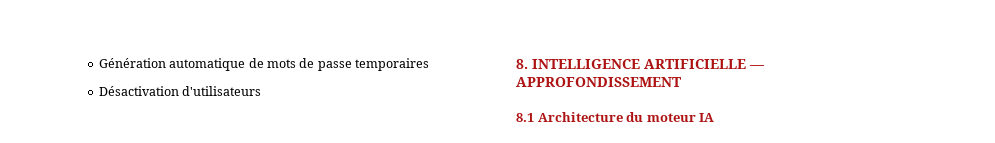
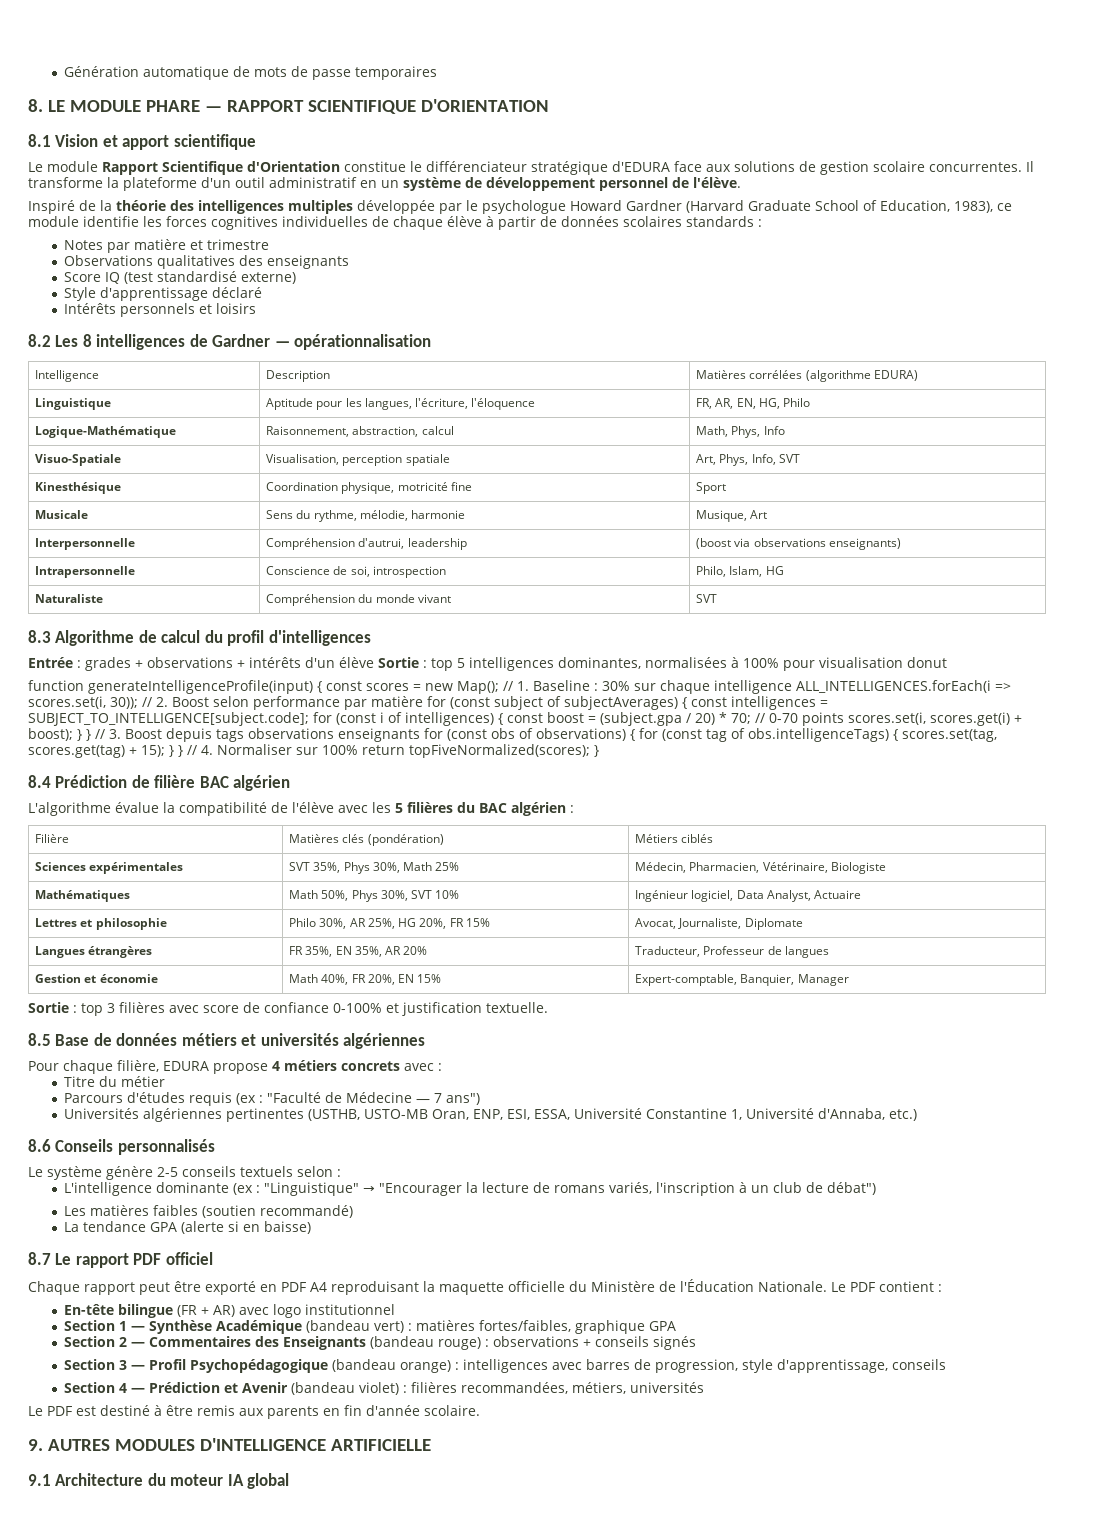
[98,86,262,96] // Désactivation d'utilisateurs -> (438, 73) none
[532,59,765,69] [516,77,681,87] [516,113,534,122] INTELLIGENCE ARTIFICIELLE — APPROFONDISSEMENT // 8.1 -> [47,99,549,114] [28,134,256,150] [28,161,1034,175] [28,177,741,191] [28,200,1012,214] [28,216,762,230] [64,239,270,253] [64,255,350,269] [64,271,297,284] [64,287,263,301] [64,303,257,317] [28,334,432,350] [35,370,100,382] [266,370,331,382] [696,370,918,382] [35,398,112,410] [266,398,536,410] [696,398,811,409] [35,426,177,438] [266,426,454,437] [696,426,785,438] [35,454,122,466] [266,454,450,466] [696,454,800,466] [35,482,122,494] [266,482,472,494] [696,482,727,494] [35,510,89,519] [266,510,466,522] [696,510,768,522] [35,538,136,550] [266,538,467,550] [696,538,901,550] [35,566,136,578] [266,566,446,578] [696,566,784,577] [35,594,104,603] [266,594,451,606] [696,594,718,603] [28,630,371,646] [28,657,947,671] [28,680,1011,694] [28,696,828,710] [28,712,1022,726] [28,728,997,742] [28,744,599,758] [28,775,291,791] [28,802,574,816] [35,834,70,843] [289,834,444,846] [635,834,714,843] [35,862,184,874] [289,862,460,874] [635,862,886,874] [35,890,131,902] [289,890,460,902] [635,890,862,902] [35,918,167,930] [289,918,490,929] [635,918,803,930] [35,946,153,958] [289,946,428,957] [635,946,829,958] [35,974,158,983] [289,974,442,985] [635,974,849,986] [28,1002,548,1016] [28,1033,426,1049] [28,1060,442,1074] [64,1076,166,1087] [64,1092,481,1106] [64,1108,918,1122] [28,1139,215,1155] [28,1166,341,1180] [64,1182,877,1196] [64,1205,354,1218] [64,1221,312,1234] [28,1252,213,1268] [28,1279,942,1295] [64,1304,396,1318] [64,1320,677,1334] [64,1336,697,1350] [64,1359,947,1373] [64,1382,705,1395] [28,1405,480,1419] [28,1438,431,1451] [28,1474,51,1486] LE MODULE PHARE — RAPPORT SCIENTIFIQUE D'ORIENTATION // 8.1 Vision et apport scientifique // Le module Rapport Scientifique d'Orientation constitue le différenciateur stratégique d'EDURA face aux solutions de gestion scolaire concurrentes. Il transforme la plateforme d'un outil administratif en un système de développement personnel de l'élève. // Inspiré de la théorie des intelligences multiples développée par le psychologue Howard Gardner (Harvard Graduate School of Education, 1983), ce module identifie les forces cognitives individuelles de chaque élève à partir de données scolaires standards : // Notes par matière et trimestre // Observations qualitatives des enseignants // Score IQ (test standardisé externe) // Style d'apprentissage déclaré // Intérêts personnels et loisirs // 8.2 Les 8 intelligences de Gardner — opérationnalisation // Intelligence | Description | Matières corrélées (algorithme EDURA) // Linguistique | Aptitude pour les langues, l'écriture, l'éloquence | FR, AR, EN, HG, Philo // Logique-Mathématique | Raisonnement, abstraction, calcul | Math, Phys, Info // Visuo-Spatiale | Visualisation, perception spatiale | Art, Phys, Info, SVT // Kinesthésique | Coordination physique, motricité fine | Sport // Musicale | Sens du rythme, mélodie, harmonie | Musique, Art // Interpersonnelle | Compréhension d'autrui, leadership | (boost via observations enseignants) // Intrapersonnelle | Conscience de soi, introspection | Philo, Islam, HG // Naturaliste | Compréhension du monde vivant | SVT // 8.3 Algorithme de calcul du profil d'intelligences // Entrée : grades + observations + intérêts d'un élève Sortie : top 5 intelligences dominantes, normalisées à 100% pour visualisation donut // function generateIntelligenceProfile(input) { const scores = new Map(); // 1. Baseline : 30% sur chaque intelligence ALL_INTELLIGENCES.forEach(i => scores.set(i, 30)); // 2. Boost selon performance par matière for (const subject of subjectAverages) { const intelligences = SUBJECT_TO_INTELLIGENCE[subject.code]; for (const i of intelligences) { const boost = (subject.gpa / 20) * 70; // 0-70 points scores.set(i, scores.get(i) + boost); } } // 3. Boost depuis tags observations enseignants for (const obs of observations) { for (const tag of obs.intelligenceTags) { scores.set(tag, scores.get(tag) + 15); } } // 4. Normaliser sur 100% return topFiveNormalized(scores); } // 8.4 Prédiction de filière BAC algérien // L'algorithme évalue la compatibilité de l'élève avec les 5 filières du BAC algérien : // Filière | Matières clés (pondération) | Métiers ciblés // Sciences expérimentales | SVT 35%, Phys 30%, Math 25% | Médecin, Pharmacien, Vétérinaire, Biologiste // Mathématiques | Math 50%, Phys 30%, SVT 10% | Ingénieur logiciel, Data Analyst, Actuaire // Lettres et philosophie | Philo 30%, AR 25%, HG 20%, FR 15% | Avocat, Journaliste, Diplomate // Langues étrangères | FR 35%, EN 35%, AR 20% | Traducteur, Professeur de langues // Gestion et économie | Math 40%, FR 20%, EN 15% | Expert-comptable, Banquier, Manager // Sortie : top 3 filières avec score de confiance 0-100% et justification textuelle. // 8.5 Base de données métiers et universités algériennes // Pour chaque filière, EDURA propose 4 métiers concrets avec : // Titre du métier // Parcours d'études requis (ex : "Faculté de Médecine — 7 ans") // Universités algériennes pertinentes (USTHB, USTO-MB Oran, ENP, ESI, ESSA, Université Constantine 1, Université d'Annaba, etc.) // 8.6 Conseils personnalisés // Le système génère 2-5 conseils textuels selon : // L'intelligence dominante (ex : "Linguistique" → "Encourager la lecture de romans variés, l'inscription à un club de débat") // Les matières faibles (soutien recommandé) // La tendance GPA (alerte si en baisse) // 8.7 Le rapport PDF officiel // Chaque rapport peut être exporté en PDF A4 reproduisant la maquette officielle du Ministère de l'Éducation Nationale. Le PDF contient : // En-tête bilingue (FR + AR) avec logo institutionnel // Section 1 — Synthèse Académique (bandeau vert) : matières fortes/faibles, graphique GPA // Section 2 — Commentaires des Enseignants (bandeau rouge) : observations + conseils signés // Section 3 — Profil Psychopédagogique (bandeau orange) : intelligences avec barres de progression, style d'apprentissage, conseils // Section 4 — Prédiction et Avenir (bandeau violet) : filières recommandées, métiers, universités // Le PDF est destiné à être remis aux parents en fin d'année scolaire. // 9. AUTRES MODULES D'INTELLIGENCE ARTIFICIELLE // 9.1
(715, 117) none -> [247,1473,290,1489] global

